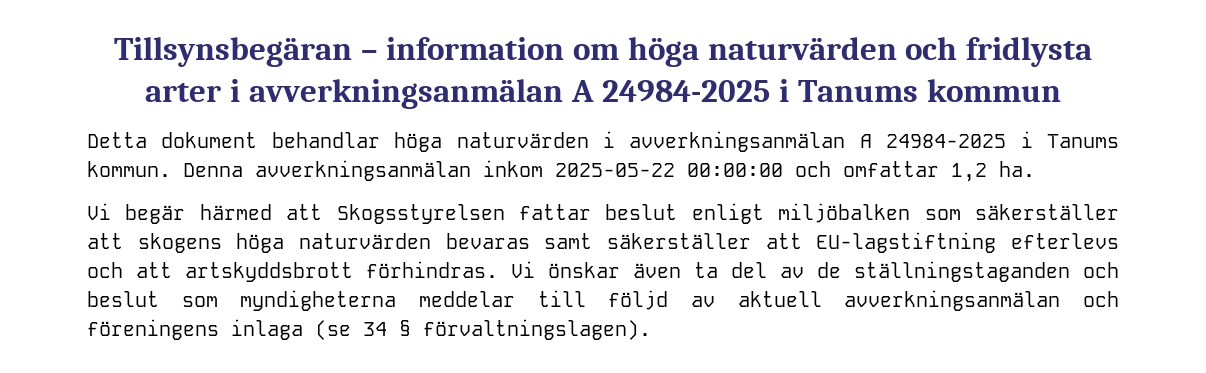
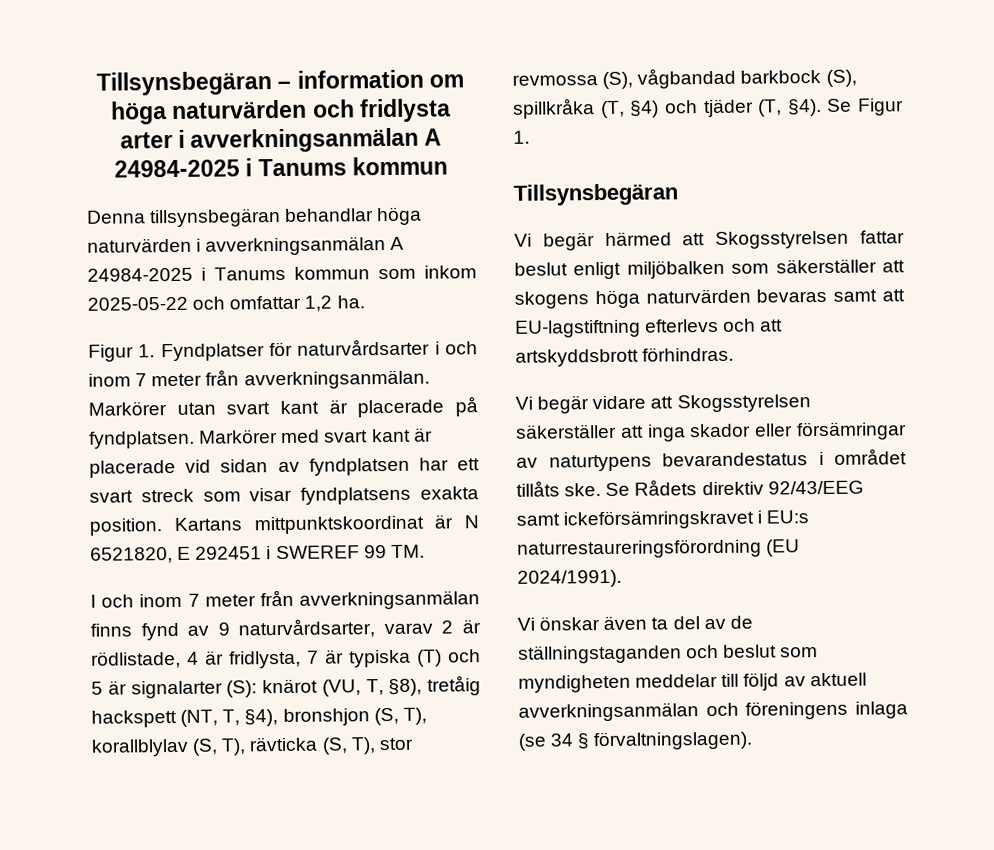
[87,132,258,148] Detta dokument -> [87,207,282,228] Denna tillsynsbegäran
[87,160,471,181] kommun. Denna avverkningsanmälan -> [294,266,416,280] kommun som
[687,163,783,177] 00:00:00 -> (188, 303) none
(1035, 169) none -> [88,338,478,362] [88,369,430,390] [88,396,478,418] [89,427,433,449] [89,457,480,478] [89,486,480,505] [89,514,479,536] [90,544,425,564] [90,589,480,610] [90,618,481,641] [91,649,481,669] [91,675,481,699] [91,707,427,728] [91,736,414,757] [512,67,857,90] [512,98,904,119] [513,130,530,144] [513,183,678,206] // Figur 1. Fyndplatser för naturvårdsarter i och inom 7 meter från avverkningsanmälan. Markörer utan svart kant är placerade på fyndplatsen. Markörer med svart kant är placerade vid sidan av fyndplatsen har ett svart streck som visar fyndplatsens exakta position. Kartans mittpunktskoordinat är N 6521820, E 292451 i SWEREF 99 TM. // I och inom 7 meter från avverkningsanmälan finns fynd av 9 naturvårdsarter, varav 2 är rödlistade, 4 är fridlysta, 7 är typiska (T) och 5 är signalarter (S): knärot (VU, T, §8), tretåig hackspett (NT, T, §4), bronshjon (S, T), korallblylav (S, T), rävticka (S, T), stor revmossa (S), vågbandad barkbock (S), spillkråka (T, §4) och tjäder (T, §4). Se Figur 1. // Tillsynsbegäran
[607,233,751,249] säkerställer -> (878, 295) none
(498, 269) none -> [515,394,811,414] [515,421,907,442] [516,448,907,472] [516,479,864,497] [516,509,810,530] [517,538,801,559] [517,569,622,588] // Vi begär vidare att Skogsstyrelsen säkerställer att inga skador eller försämringar av naturtypens bevarandestatus i området tillåts ske. Se Rådets direktiv 92/43/EEG samt ickeförsämringskravet i EU:s naturrestaureringsförordning (EU 2024/1991). //
[240,290,397,311] myndigheterna -> [518,674,631,693] myndigheten

